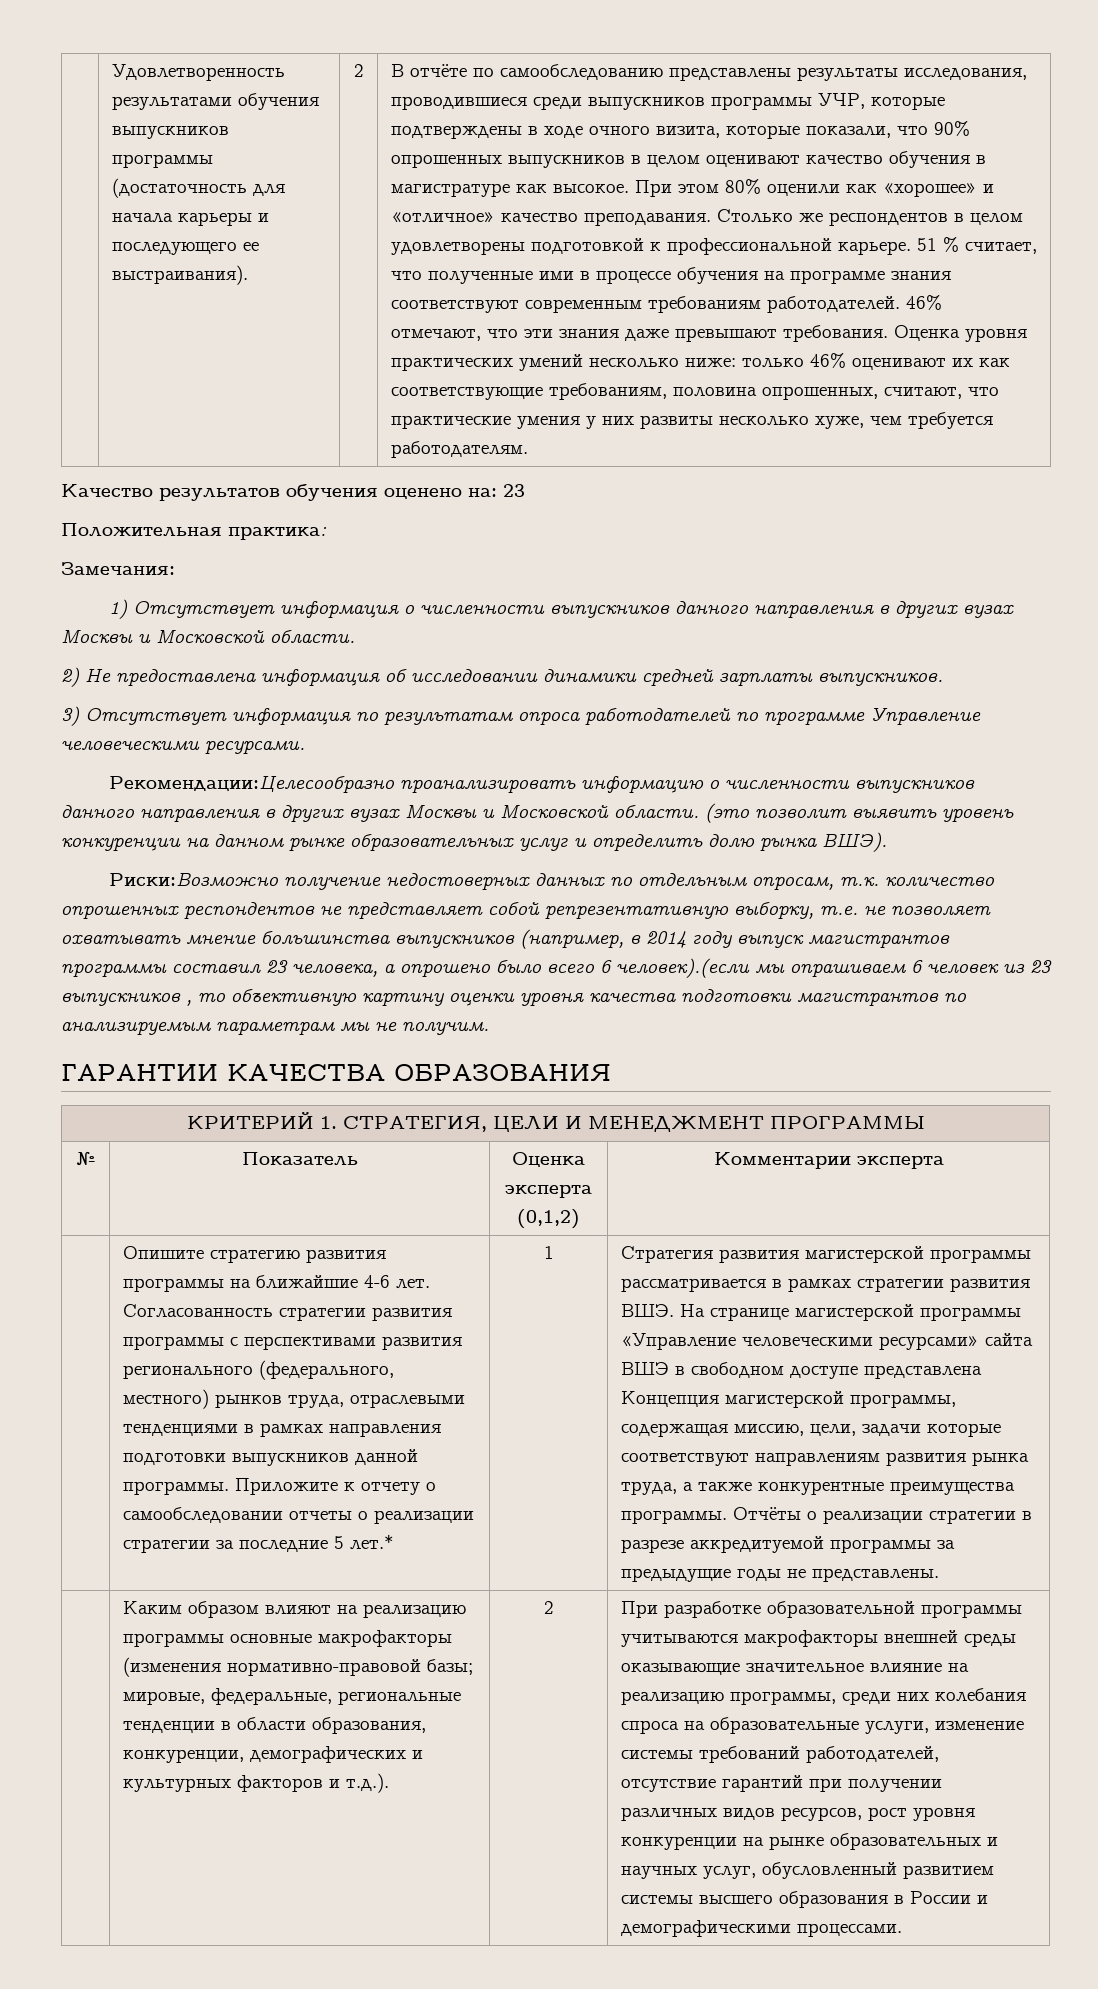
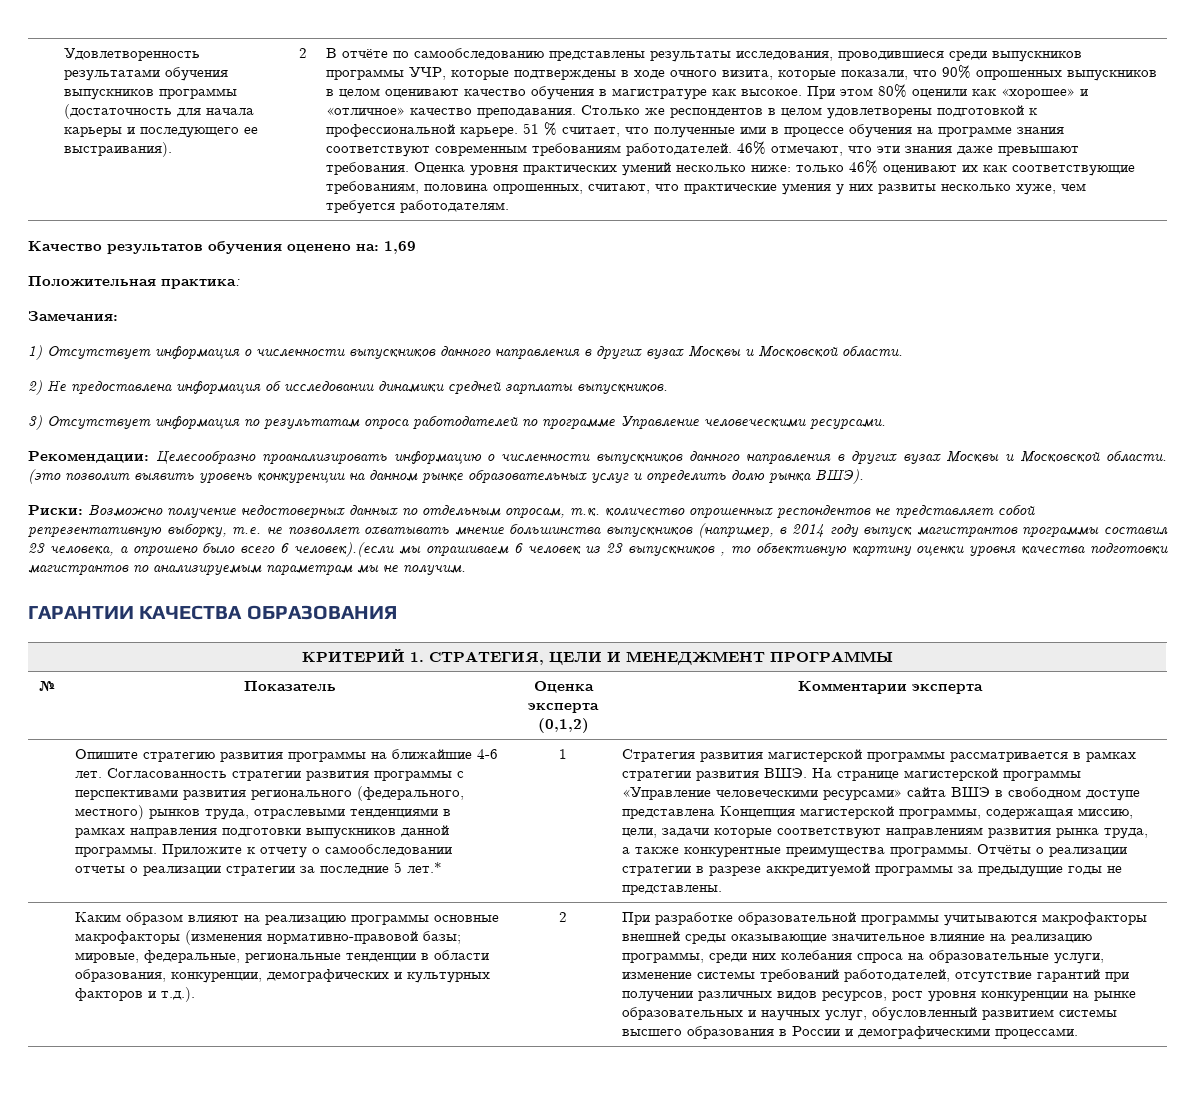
[503,484,525,497] 23 -> [384,241,416,254] 1,69
[109,775,395,793] Рекомендации:Целесообразно -> [28,450,256,465] Рекомендации: Целесообразно
[109,872,279,887] Риски:Возможно -> [28,505,163,516] Риски: Возможно

